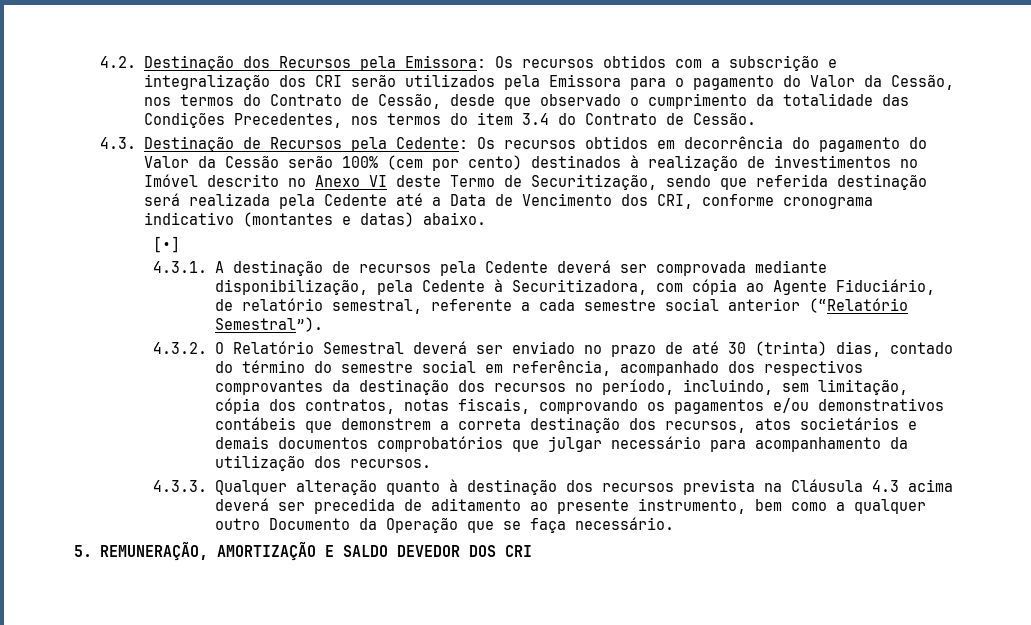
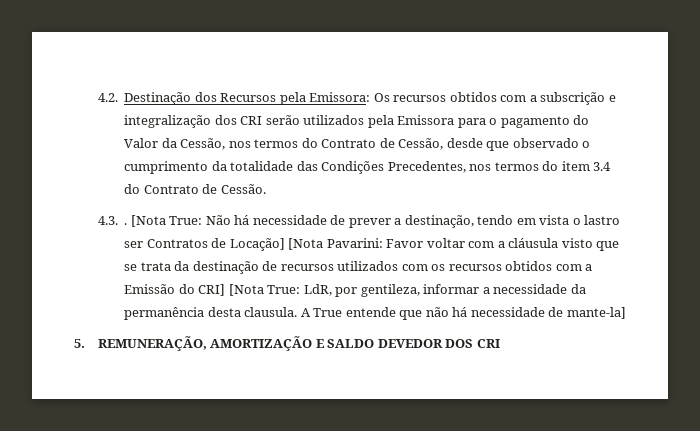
[143,136,927,152] [143,155,918,171] [143,174,927,190] [143,193,873,209] [143,212,486,227] [153,236,181,253] [153,260,827,276] [214,279,935,295] [214,298,908,314] [214,317,323,332] [153,341,953,357] [214,360,863,376] [214,379,908,395] [214,398,944,414] [214,417,917,433] [214,436,908,452] [214,455,431,471] [153,479,953,495] [214,498,926,514] [214,517,674,533] Destinação de Recursos pela Cedente: Os recursos obtidos em decorrência do pagamento do Valor da Cessão serão 100% (cem por cento) destinados à realização de investimentos no Imóvel descrito no Anexo VI deste Termo de Securitização, sendo que referida destinação será realizada pela Cedente até a Data de Vencimento dos CRI, conforme cronograma indicativo (montantes e datas) abaixo. // [•] // 4.3.1. A destinação de recursos pela Cedente deverá ser comprovada mediante disponibilização, pela Cedente à Securitizadora, com cópia ao Agente Fiduciário, de relatório semestral, referente a cada semestre social anterior (“Relatório Semestral”). // 4.3.2. O Relatório Semestral deverá ser enviado no prazo de até 30 (trinta) dias, contado do término do semestre social em referência, acompanhado dos respectivos comprovantes da destinação dos recursos no período, incluindo, sem limitação, cópia dos contratos, notas fiscais, comprovando os pagamentos e/ou demonstrativos contábeis que demonstrem a correta destinação dos recursos, atos societários e demais documentos comprobatórios que julgar necessário para acompanhamento da utilização dos recursos. // 4.3.3. Qualquer alteração quanto à destinação dos recursos prevista na Cláusula 4.3 acima deverá ser precedida de aditamento ao presente instrumento, bem como a qualquer outro Documento da Operação que se faça necessário. -> [124,215,621,228] [124,238,620,251] [124,261,593,274] [124,284,586,297] [124,307,626,320] . [Nota True: Não há necessidade de prever a destinação, tendo em vista o lastro ser Contratos de Locação] [Nota Pavarini: Favor voltar com a cláusula visto que se trata da destinação de recursos utilizados com os recursos obtidos com a Emissão do CRI] [Nota True: LdR, por gentileza, informar a necessidade da permanência desta clausula. A True entende que não há necessidade de mante-la]

